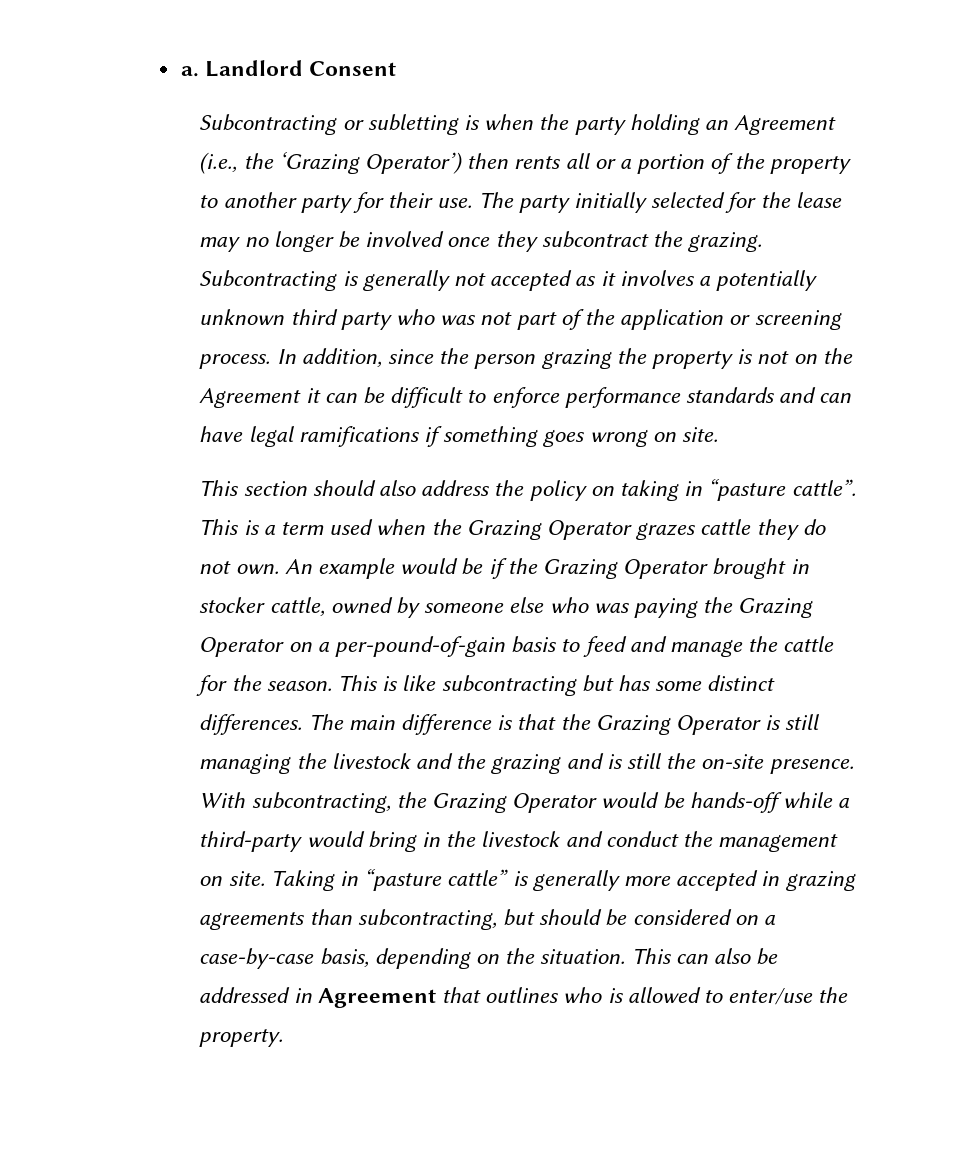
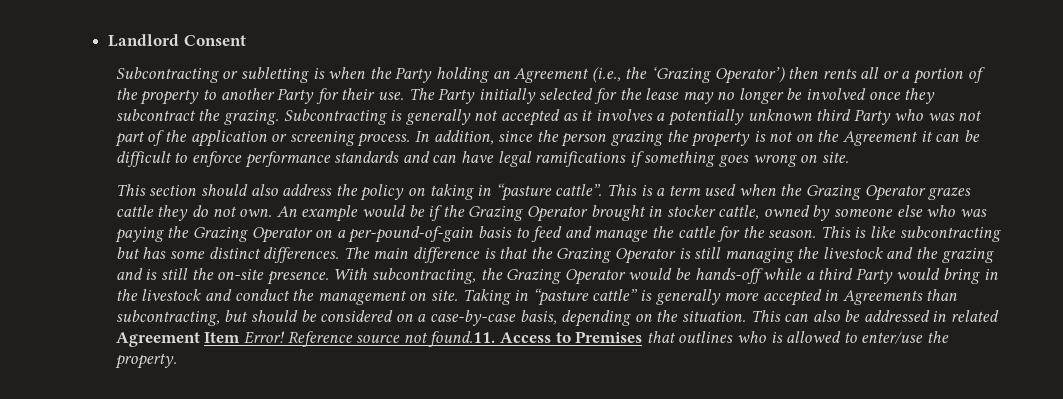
[180,66,199,77] a. -> (108, 40) none
[574,117,626,135] party -> [395,67,433,83] Party
[300,195,352,213] party -> [277,88,315,104] Party
[518,195,570,213] party -> [438,88,476,104] Party
[340,312,392,330] party -> [853,109,891,125] Party
[199,831,303,852] third-party -> [818,268,893,284] third Party
[785,871,856,891] [199,912,306,930] grazing agreements -> [842,290,923,305] Agreements
[317,988,436,1008] Agreement -> [951,310,1000,322] [115,331,643,347] related Agreement Item Error! Reference source not found.11. Access to Premises

